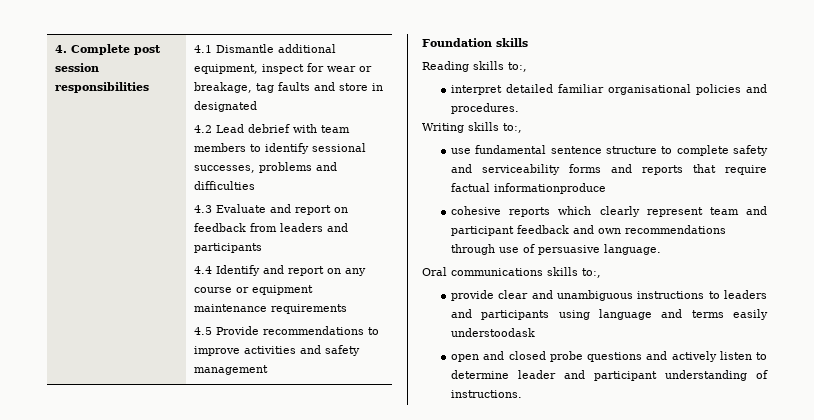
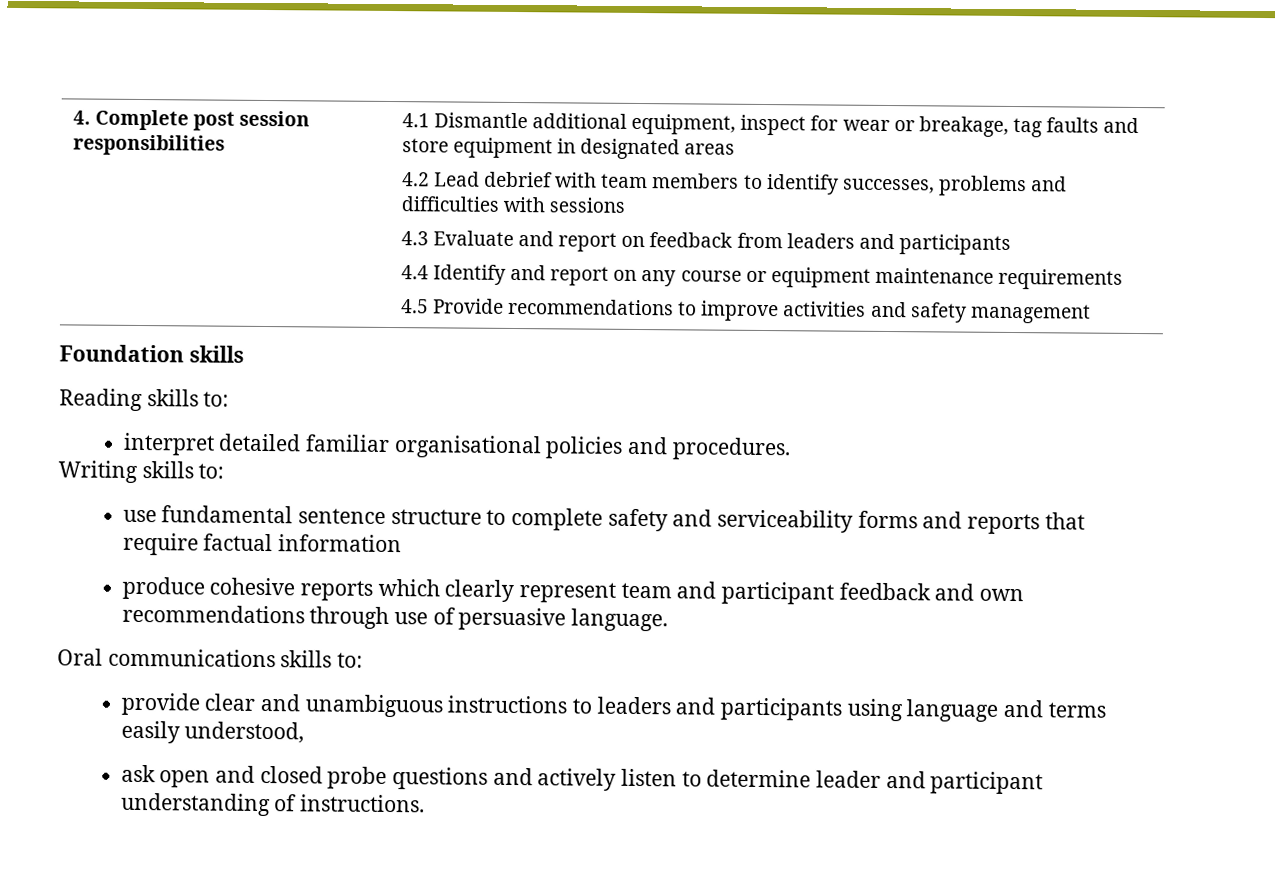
(368, 87) none -> [452,137,553,159] equipment
(257, 106) none -> [684,143,736,155] areas
[311,143,366,152] sessional -> (839, 184) none
(255, 185) none -> [502,196,625,213] with sessions
[508,62,527,72] to:, -> [203,391,230,407] to:
[503,123,522,133] to:, -> [198,463,225,479] to:
[494,183,607,194] informationproduce // -> [277,534,402,553] [121,576,205,600] information // produce
[582,268,601,278] to:, -> [337,652,364,668] to:
[451,328,536,337] understoodask // -> [184,721,305,744] [120,764,156,783] understood, // ask

